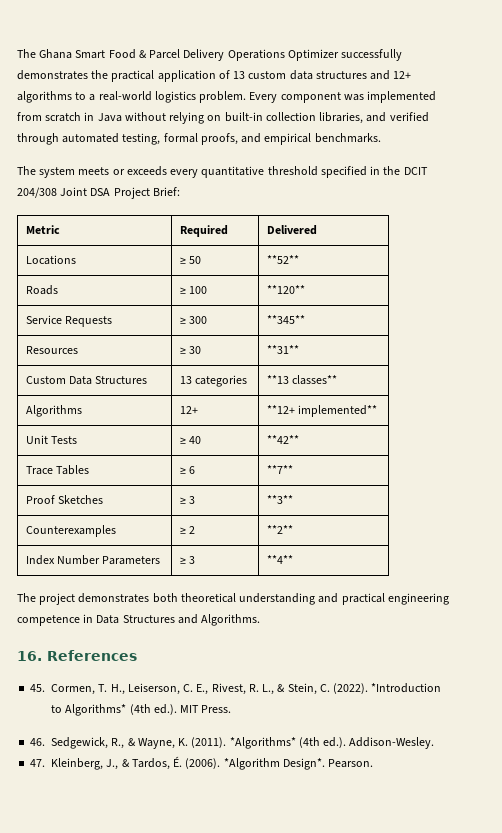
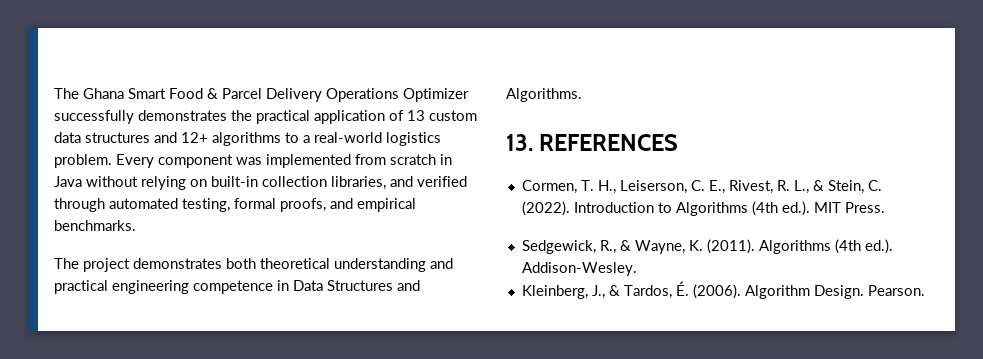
[17,166,428,178] [17,187,180,199] [25,225,60,234] [179,225,228,237] [266,225,317,235] [25,255,76,265] [179,256,202,264] [266,255,299,264] [25,285,58,295] [179,286,208,294] [266,285,305,294] [25,315,113,327] [179,316,208,324] [266,315,305,324] [25,346,78,354] [179,346,202,354] [266,345,299,354] [25,376,148,385] [179,375,248,387] [266,375,338,385] [25,405,82,417] [179,406,198,414] [266,405,378,417] [25,435,78,444] [179,436,202,444] [266,435,299,444] [25,465,90,475] [179,466,196,474] [266,465,293,474] [25,495,104,504] [179,496,196,504] [266,495,293,504] [25,525,116,537] [179,526,196,534] [266,525,293,534] [25,555,161,565] [179,556,196,564] [266,555,293,564] // The system meets or exceeds every quantitative threshold specified in the DCIT 204/308 Joint DSA Project Brief: // Metric | Required | Delivered // Locations | ≥ 50 | **52** // Roads | ≥ 100 | **120** // Service Requests | ≥ 300 | **345** // Resources | ≥ 30 | **31** // Custom Data Structures | 13 categories | **13 classes** // Algorithms | 12+ | **12+ implemented** // Unit Tests | ≥ 40 | **42** // Trace Tables | ≥ 6 | **7** // Proof Sketches | ≥ 3 | **3** // Counterexamples | ≥ 2 | **2** // Index Number Parameters | ≥ 3 | **4** -> (136, 225) none
[17,650,137,661] [30,684,46,692] 16. References // 45. -> [506,134,679,151] 13. REFERENCES //
[371,683,442,693] [51,704,127,716] *Introduction to Algorithms* -> [573,202,748,216] Introduction to Algorithms
[30,738,46,746] 46. -> (885, 207) none
[229,737,296,749] *Algorithms* -> [758,240,831,254] Algorithms
[30,759,46,767] 47. -> (637, 269) none
[223,758,325,770] *Algorithm Design*. -> [744,285,864,299] Algorithm Design.

